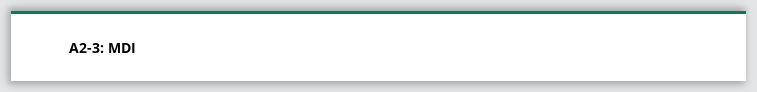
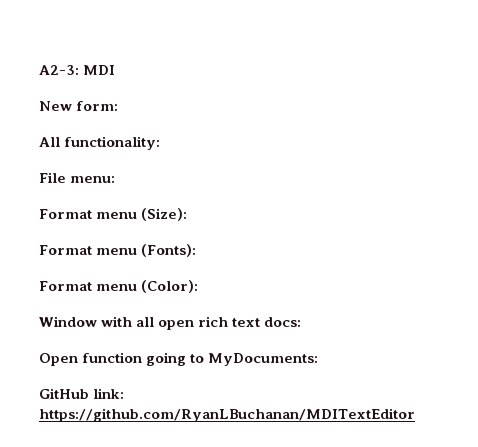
(136, 48) none -> [39,101,119,111] [39,136,161,150] [39,172,116,183] [39,208,188,221] [39,244,197,257] [39,280,199,293] [39,316,302,330] [39,352,319,366] [39,388,125,399] [39,408,415,422] // New form: // All functionality: // File menu: // Format menu (Size): // Format menu (Fonts): // Format menu (Color): // Window with all open rich text docs: // Open function going to MyDocuments: // GitHub link: https://github.com/RyanLBuchanan/MDITextEditor

